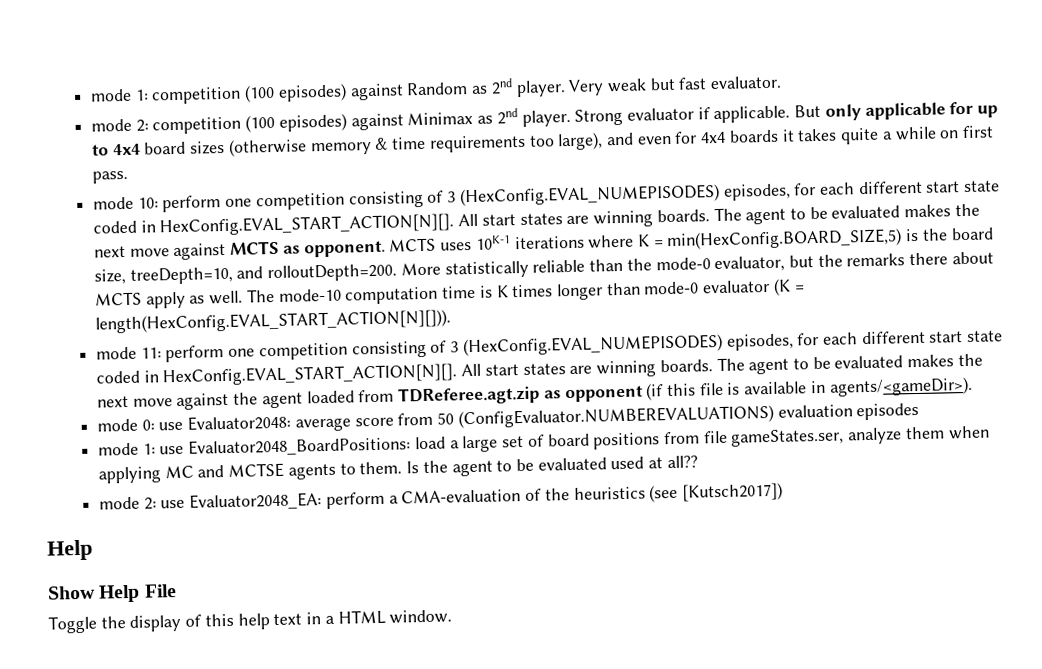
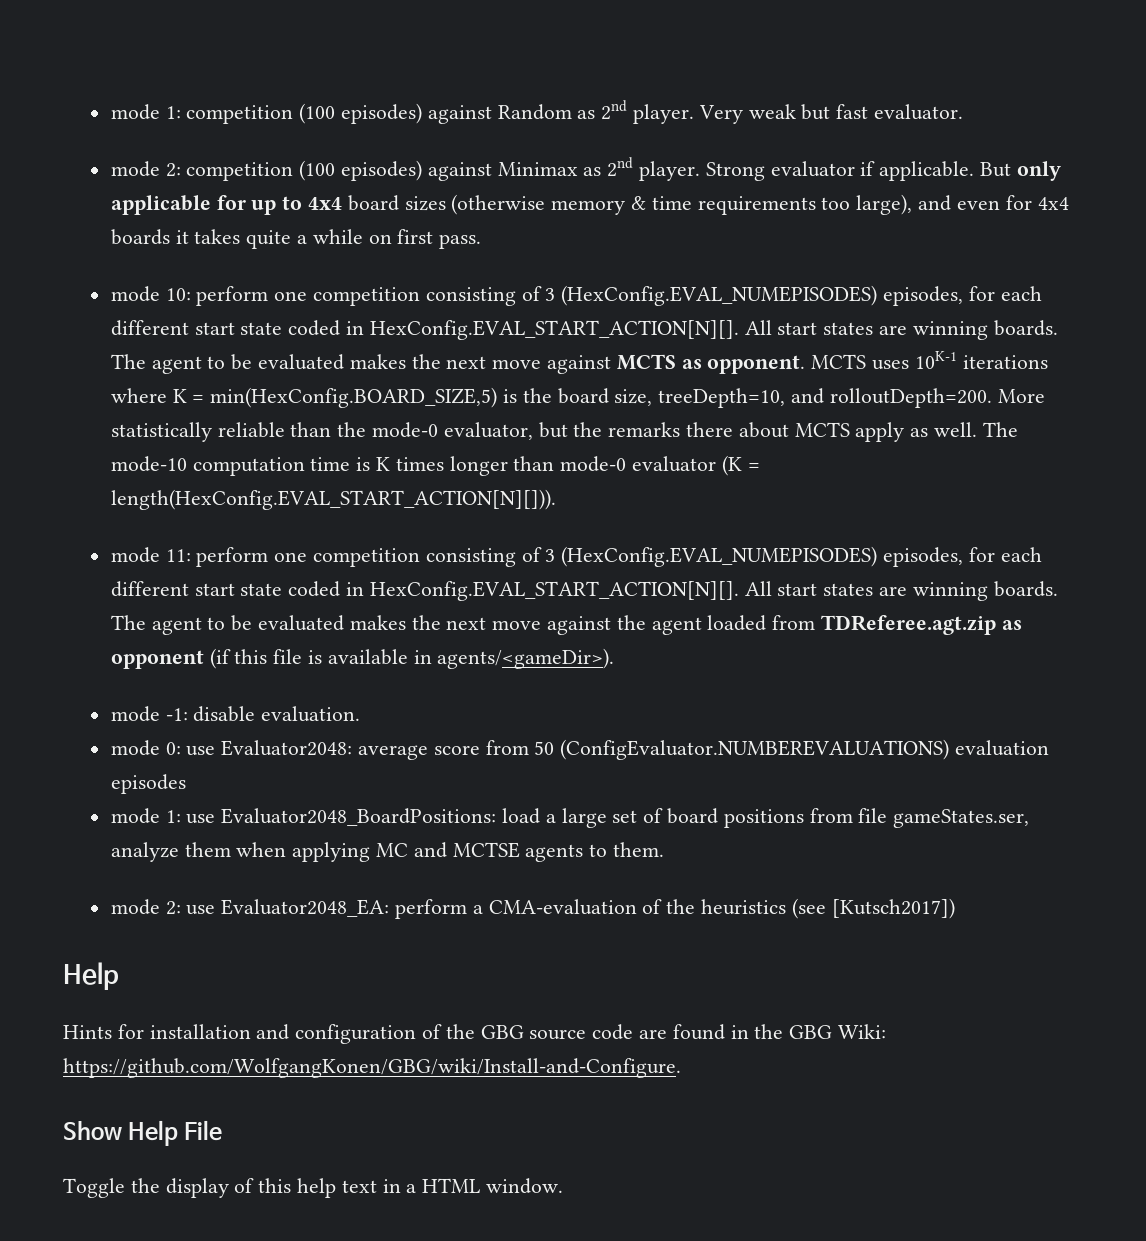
(973, 386) none -> [110,706,361,722] // mode -1: disable evaluation.
[406,455,698,477] Is the agent to be evaluated used at all?? -> (665, 849) none
(93, 550) none -> [63,1024,887,1044] [63,1058,681,1078] // Hints for installation and configuration of the GBG source code are found in the GBG Wiki: https://github.com/WolfgangKonen/GBG/wiki/Install-and-Configure.

